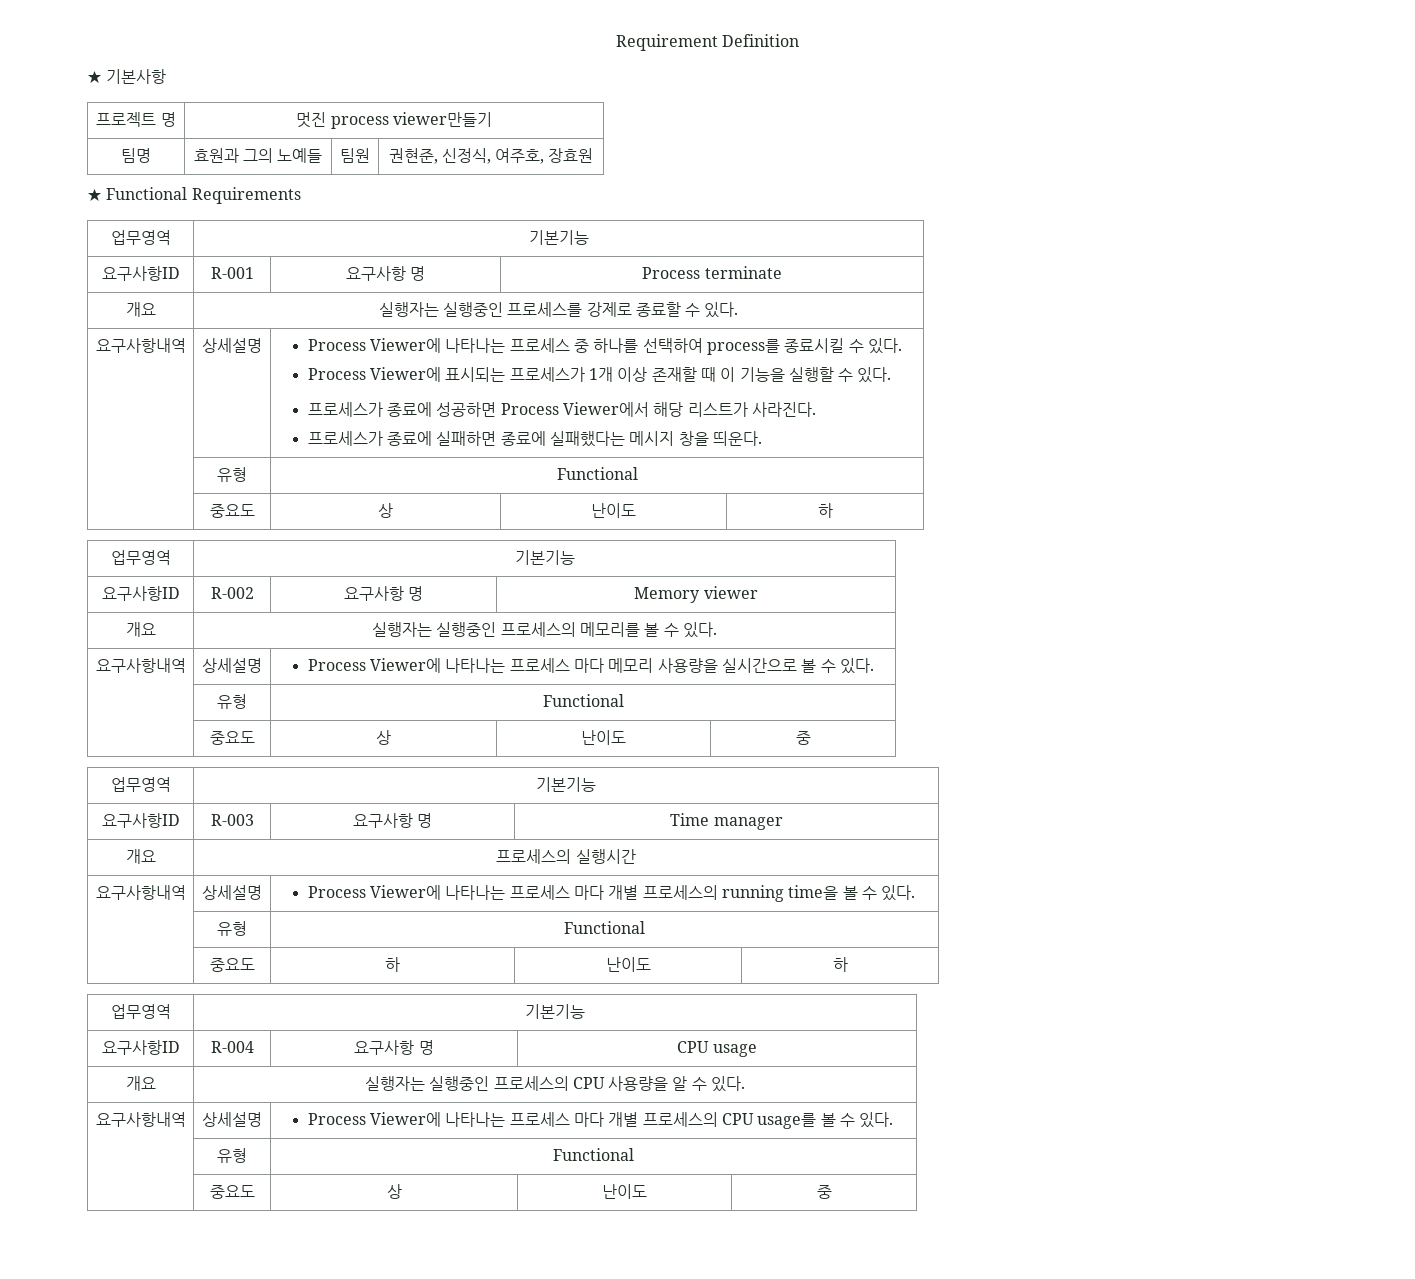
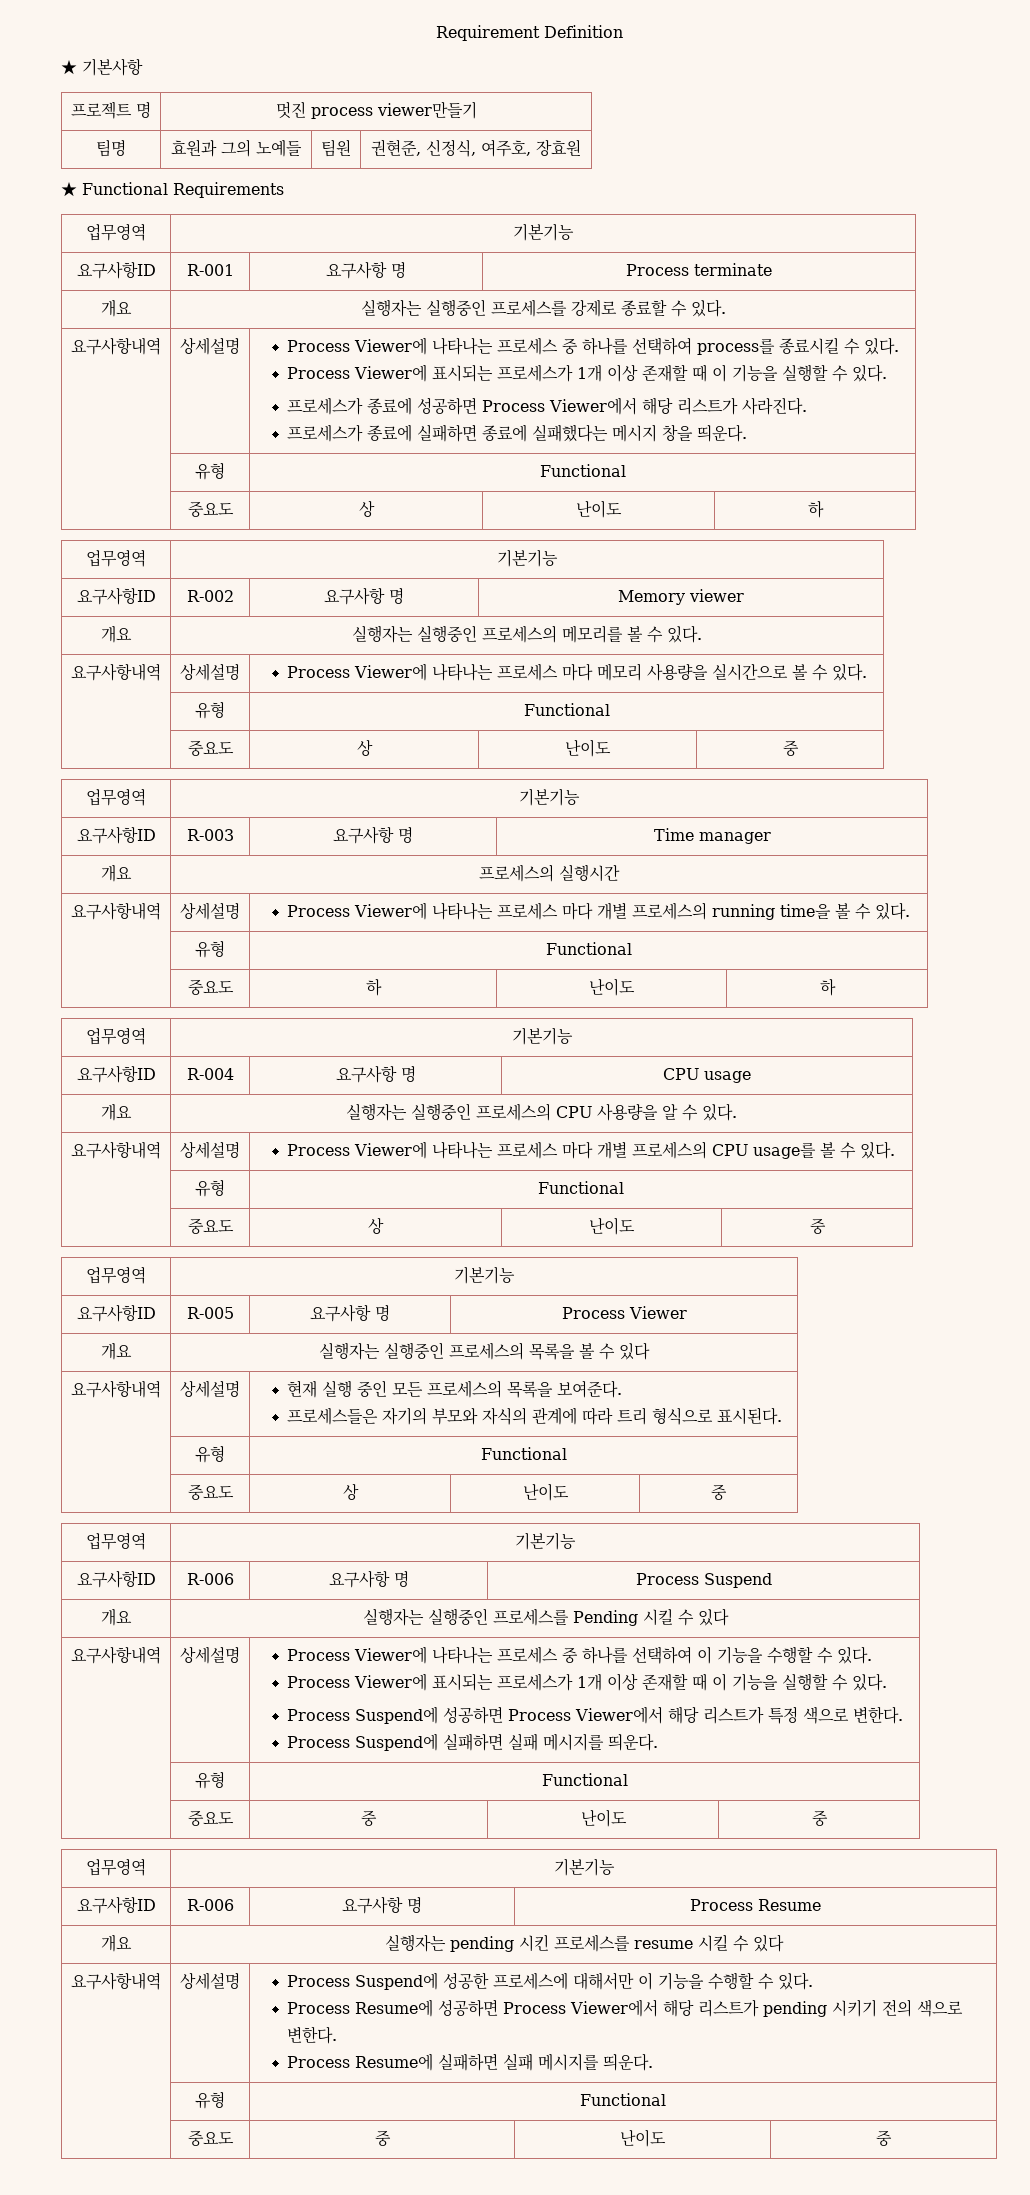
(832, 1192) none -> [86,1267,146,1284] [454,1266,515,1284] [76,1304,156,1322] [186,1307,234,1319] [310,1304,390,1322] [561,1306,687,1319] [101,1342,132,1360] [319,1342,650,1360] [71,1380,161,1398] [180,1380,240,1398] [287,1380,623,1398] [287,1407,783,1425] [195,1445,225,1463] [480,1447,567,1460] [187,1484,234,1500] [342,1483,359,1500] [522,1483,569,1501] [711,1484,727,1500] [86,1533,146,1550] [515,1532,576,1550] [76,1570,156,1588] [186,1573,234,1585] [328,1570,409,1588] [635,1573,772,1588] [101,1608,132,1626] [362,1608,729,1626] [71,1646,161,1664] [180,1646,240,1664] [287,1646,873,1664] [287,1673,888,1691] [287,1706,904,1724] [287,1733,659,1751] [195,1771,225,1789] [541,1773,628,1786] [187,1810,234,1826] [361,1810,377,1826] [580,1809,627,1827] [811,1810,828,1826] [86,1859,146,1876] [553,1858,615,1876] [76,1896,156,1914] [186,1899,234,1911] [342,1896,422,1914] [690,1899,821,1911] [101,1934,132,1952] [384,1934,784,1952] [71,1972,161,1990] [180,1972,240,1990] [287,1972,814,1990] [287,1999,964,2017] [287,2026,338,2044] [287,2053,654,2071] [195,2091,225,2109] [580,2093,666,2106] [187,2130,234,2146] [374,2130,391,2146] [620,2129,666,2147] [876,2130,892,2146] // 업무영역 | 기본기능 // 요구사항ID | R-005 | 요구사항 명 | Process Viewer // 개요 | 실행자는 실행중인 프로세스의 목록을 볼 수 있다 // 요구사항내역 | 상세설명 | 현재 실행 중인 모든 프로세스의 목록을 보여준다. // 프로세스들은 자기의 부모와 자식의 관계에 따라 트리 형식으로 표시된다. // | 유형 | Functional // | 중요도 | 상 | 난이도 | 중 // 업무영역 | 기본기능 // 요구사항ID | R-006 | 요구사항 명 | Process Suspend // 개요 | 실행자는 실행중인 프로세스를 Pending 시킬 수 있다 // 요구사항내역 | 상세설명 | Process Viewer에 나타나는 프로세스 중 하나를 선택하여 이 기능을 수행할 수 있다. // Process Viewer에 표시되는 프로세스가 1개 이상 존재할 때 이 기능을 실행할 수 있다. // Process Suspend에 성공하면 Process Viewer에서 해당 리스트가 특정 색으로 변한다. // Process Suspend에 실패하면 실패 메시지를 띄운다. // | 유형 | Functional // | 중요도 | 중 | 난이도 | 중 // 업무영역 | 기본기능 // 요구사항ID | R-006 | 요구사항 명 | Process Resume // 개요 | 실행자는 pending 시킨 프로세스를 resume 시킬 수 있다 // 요구사항내역 | 상세설명 | Process Suspend에 성공한 프로세스에 대해서만 이 기능을 수행할 수 있다. // Process Resume에 성공하면 Process Viewer에서 해당 리스트가 pending 시키기 전의 색으로 변한다. // Process Resume에 실패하면 실패 메시지를 띄운다. // | 유형 | Functional // | 중요도 | 중 | 난이도 | 중

